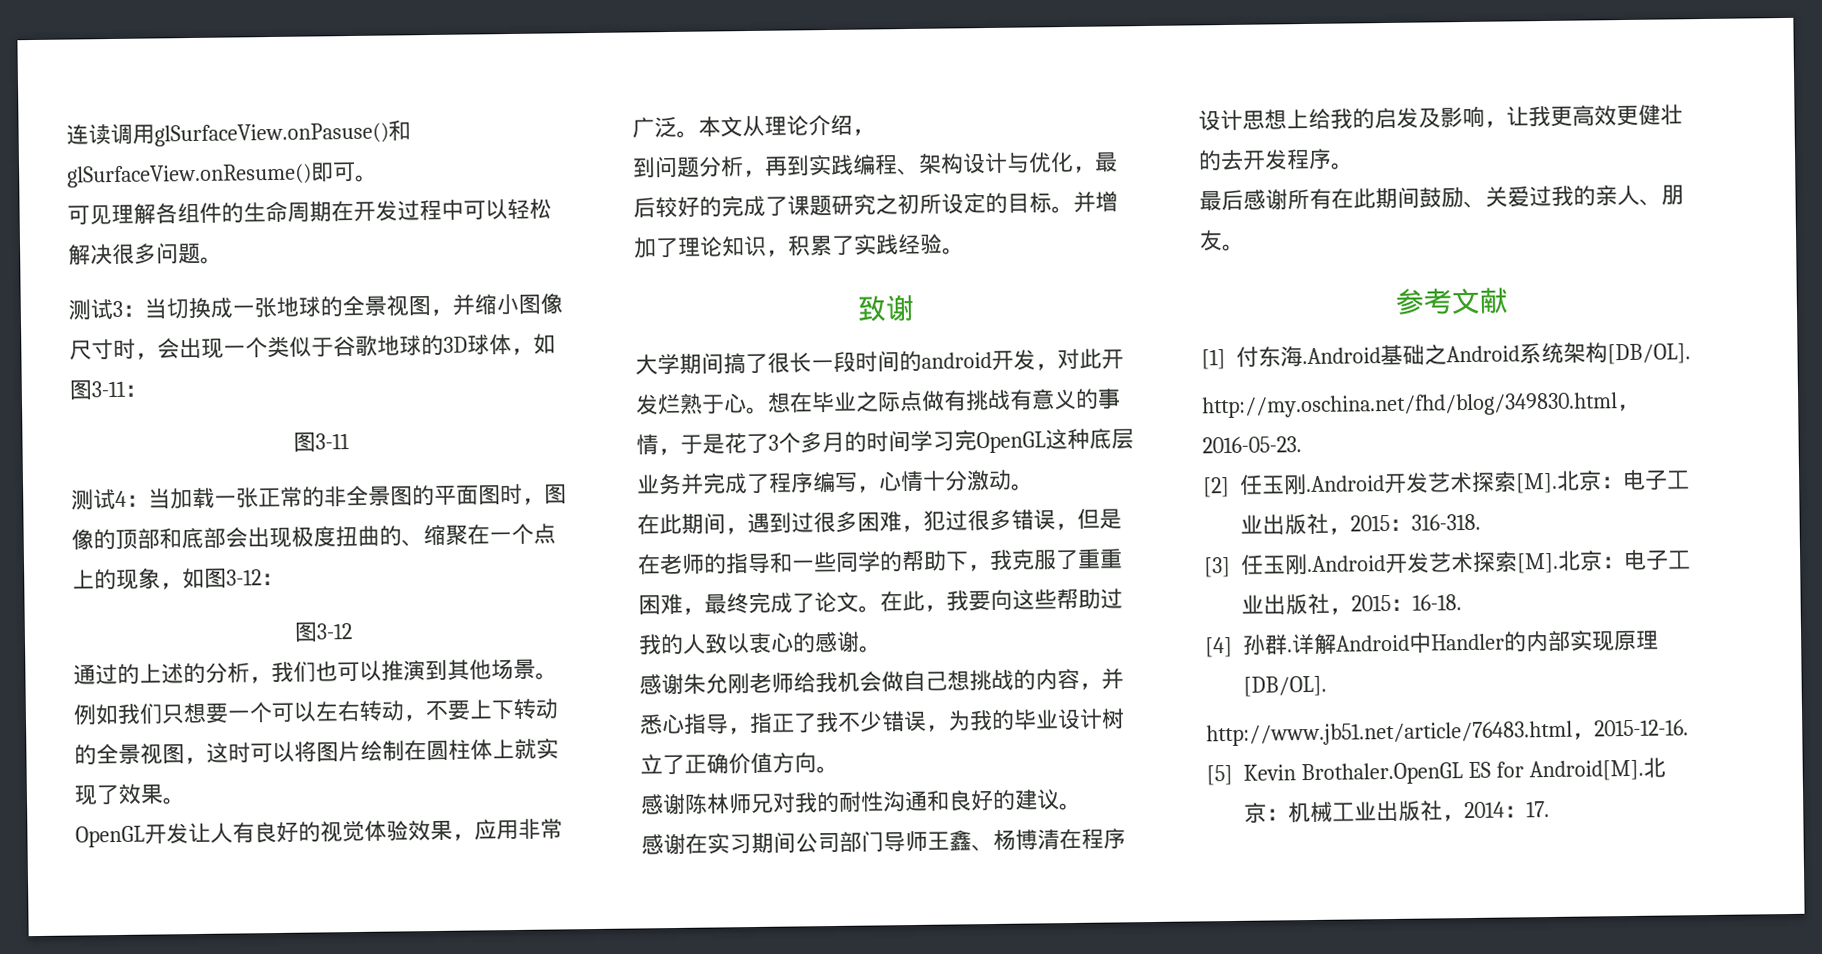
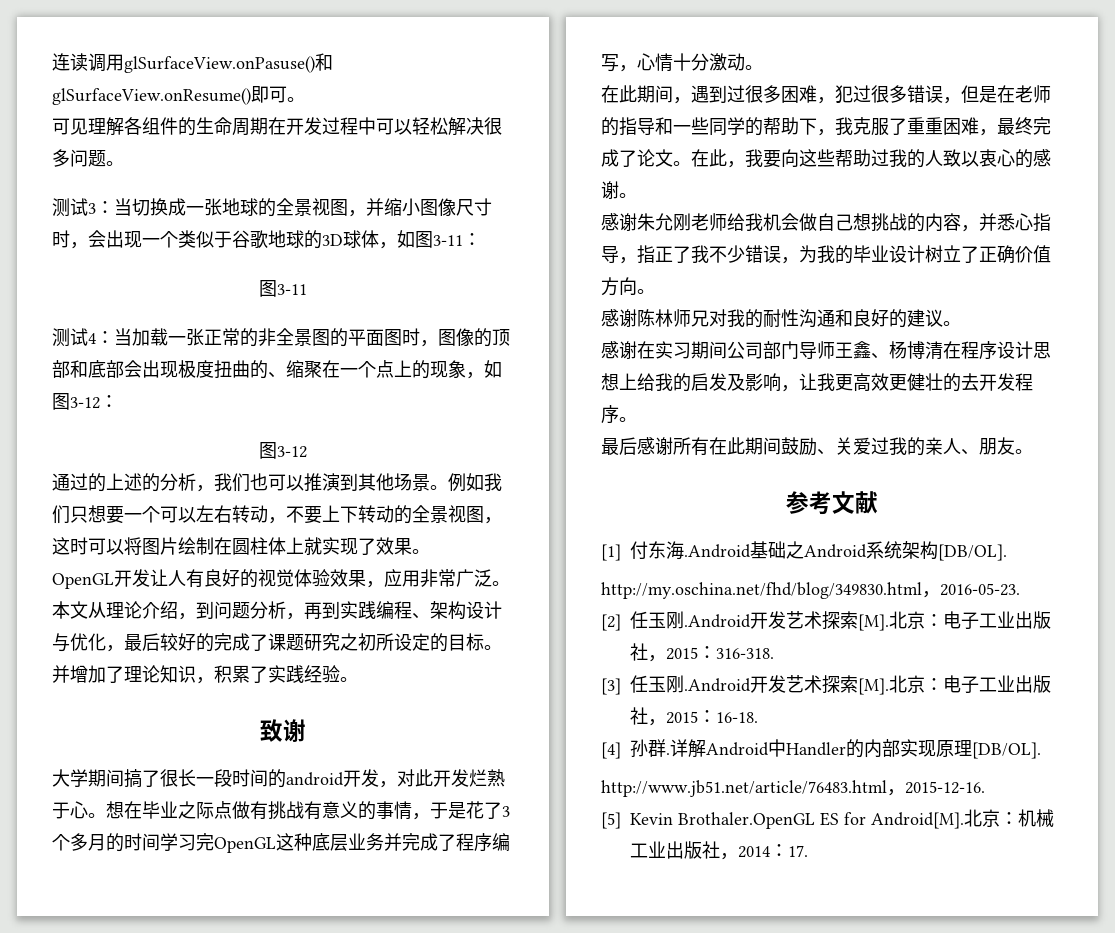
(875, 132) // -> (196, 616) none

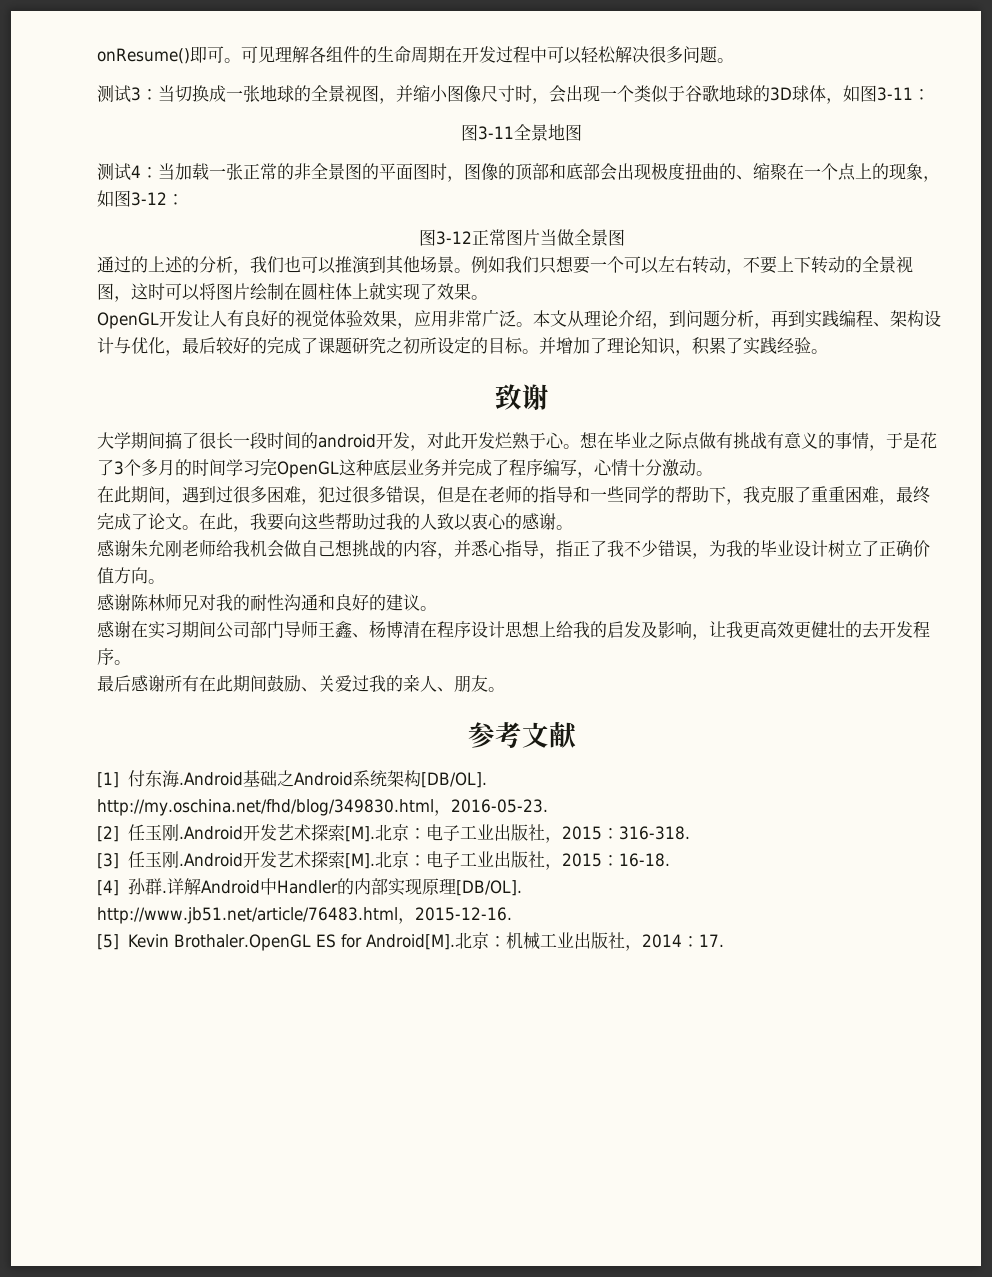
[52,53,333,73] [52,88,251,105] 连读调用glSurfaceView.onPasuse()和glSurfaceView.onResume() -> [97,48,190,64] onResume()
(305, 99) // -> (241, 60) none
(307, 289) none -> [514,124,582,141] 全景地图
(307, 452) none -> [471,229,625,246] 正常图片当做全景图

